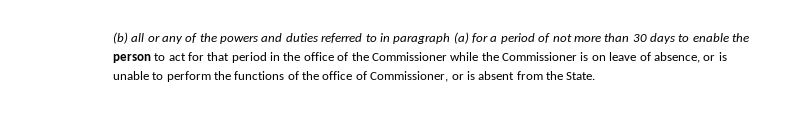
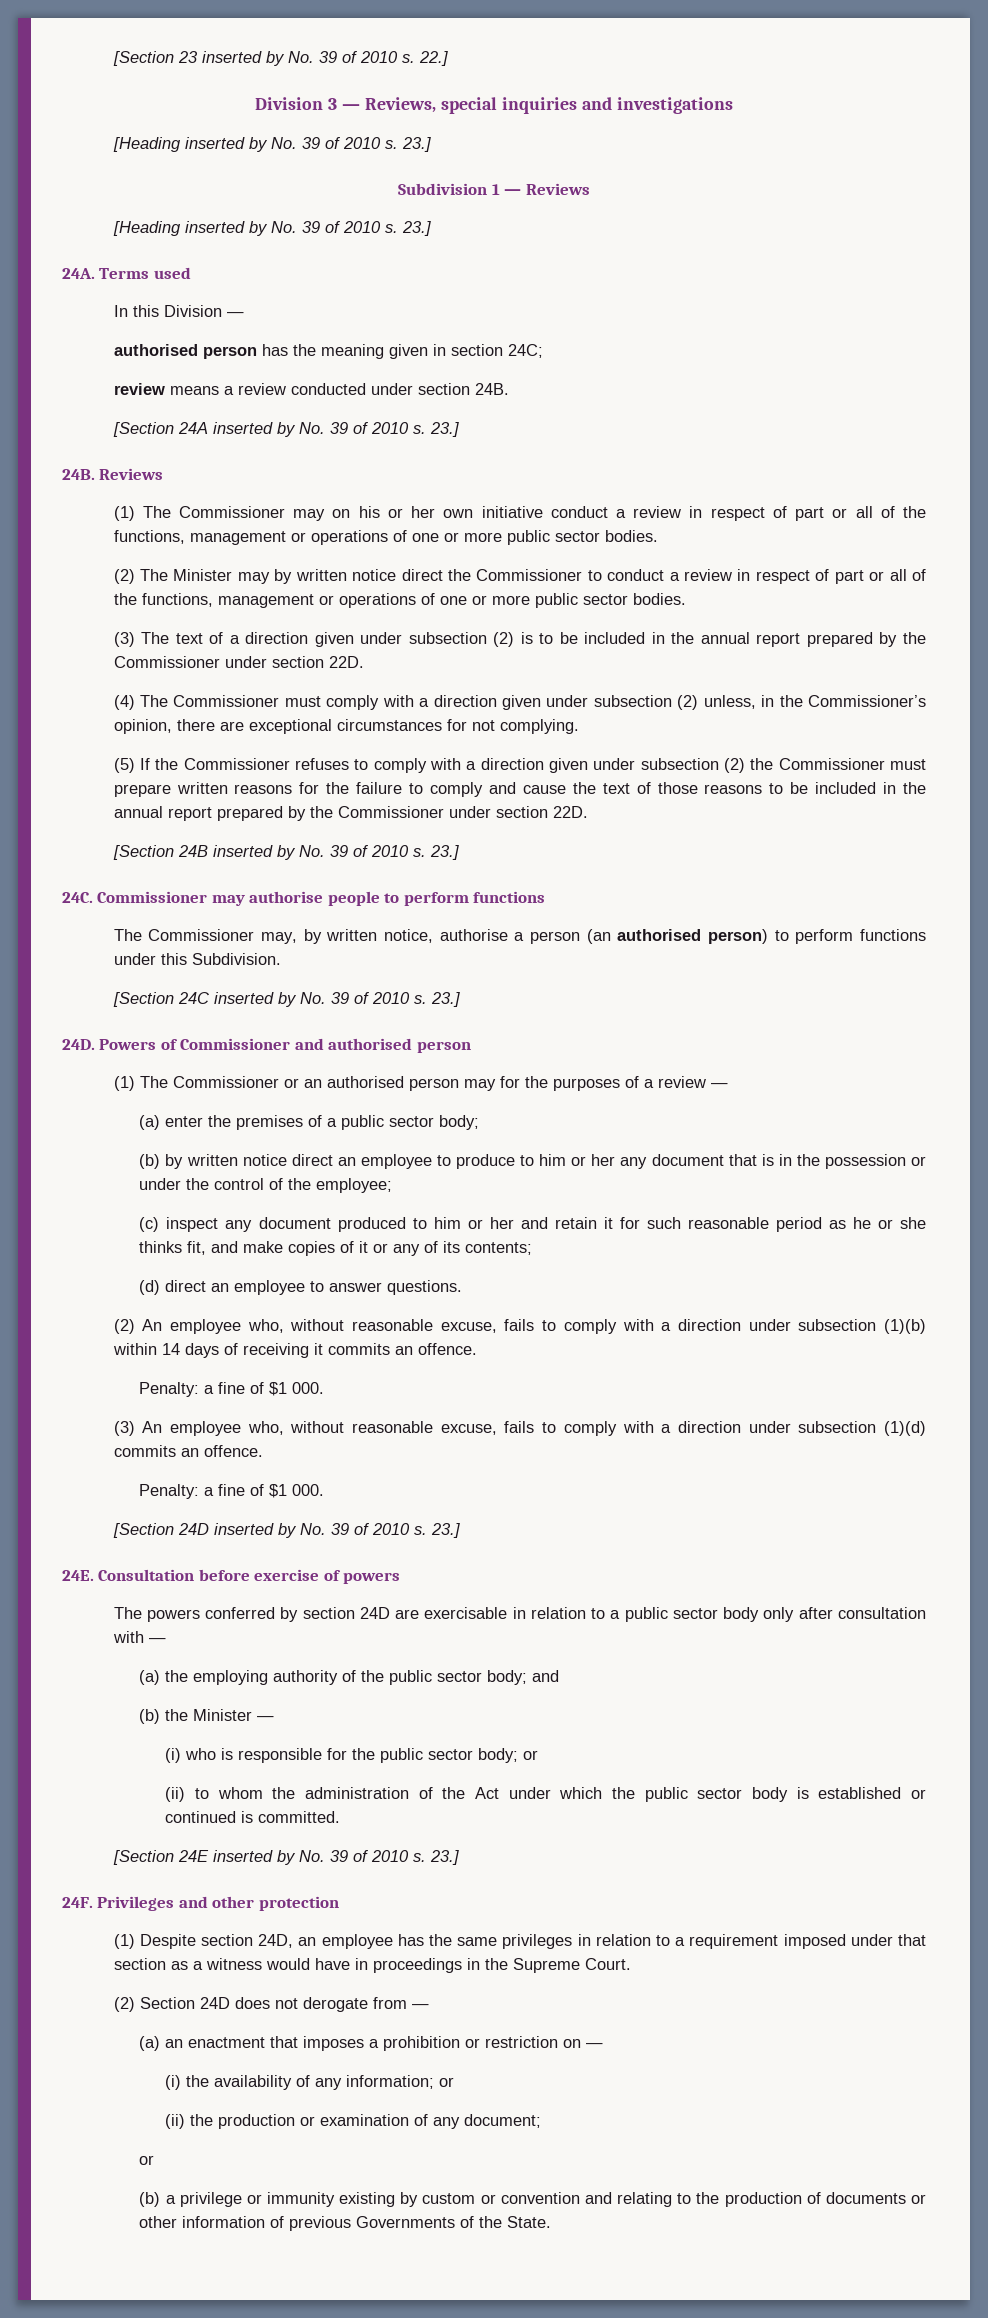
[112,32,750,44] [112,52,727,63] [112,71,543,82] (b) all or any of the powers and duties referred to in paragraph (a) for a period of not more than 30 days to enable the person to act for that period in the office of the Commissioner while the Commissioner is on leave of absence, or is unable to perform the functions of the office of Commissioner, or is absent from -> [112,51,448,66] [255,97,733,114] [112,137,431,152] [398,183,590,195] [112,221,431,236] [62,267,191,279] [113,305,244,317] [113,344,543,359] [113,383,509,395] [112,422,459,437] [62,468,164,480] [113,506,927,521] [113,530,658,545] [113,569,926,584] [113,593,686,608] [113,632,926,647] [113,656,364,668] [113,695,927,710] [113,719,579,734] [113,758,926,773] [113,782,926,797] [113,806,588,821] [112,845,459,860] [62,891,546,906] [113,929,926,944] [113,953,281,965] [112,992,460,1007] [62,1038,471,1053] [113,1076,728,1091] [139,1115,480,1130] [139,1154,927,1169] [139,1178,393,1193] [139,1217,926,1232] [139,1241,533,1256] [139,1280,463,1295] [113,1319,926,1334] [112,1343,477,1358] [139,1382,325,1397] [113,1421,926,1436] [113,1445,263,1457] [139,1484,325,1499] [112,1523,460,1538] [62,1569,401,1584] [113,1607,926,1622] [112,1631,166,1643] [139,1670,560,1685] [139,1709,275,1724] [165,1748,539,1763] [165,1787,927,1802] [165,1811,341,1823] [112,1850,459,1865] [62,1896,339,1911] [113,1934,926,1949] [113,1958,631,1973] [113,1997,429,2012] [139,2036,604,2051] [165,2075,455,2090] [165,2114,542,2129] [139,2155,155,2165] [139,2192,927,2207] [139,2216,475,2231] [Section 23 inserted by No. 39 of 2010 s. 22.] // Division 3 — Reviews, special inquiries and investigations // [Heading inserted by No. 39 of 2010 s. 23.] // Subdivision 1 — Reviews // [Heading inserted by No. 39 of 2010 s. 23.] // 24A. Terms used // In this Division — // authorised person has the meaning given in section 24C; // review means a review conducted under section 24B. // [Section 24A inserted by No. 39 of 2010 s. 23.] // 24B. Reviews // (1) The Commissioner may on his or her own initiative conduct a review in respect of part or all of the functions, management or operations of one or more public sector bodies. // (2) The Minister may by written notice direct the Commissioner to conduct a review in respect of part or all of the functions, management or operations of one or more public sector bodies. // (3) The text of a direction given under subsection (2) is to be included in the annual report prepared by the Commissioner under section 22D. // (4) The Commissioner must comply with a direction given under subsection (2) unless, in the Commissioner’s opinion, there are exceptional circumstances for not complying. // (5) If the Commissioner refuses to comply with a direction given under subsection (2) the Commissioner must prepare written reasons for the failure to comply and cause the text of those reasons to be included in the annual report prepared by the Commissioner under section 22D. // [Section 24B inserted by No. 39 of 2010 s. 23.] // 24C. Commissioner may authorise people to perform functions // The Commissioner may, by written notice, authorise a person (an authorised person) to perform functions under this Subdivision. // [Section 24C inserted by No. 39 of 2010 s. 23.] // 24D. Powers of Commissioner and authorised person // (1) The Commissioner or an authorised person may for the purposes of a review — // (a) enter the premises of a public sector body; // (b) by written notice direct an employee to produce to him or her any document that is in the possession or under the control of the employee; // (c) inspect any document produced to him or her and retain it for such reasonable period as he or she thinks fit, and make copies of it or any of its contents; // (d) direct an employee to answer questions. // (2) An employee who, without reasonable excuse, fails to comply with a direction under subsection (1)(b) within 14 days of receiving it commits an offence. // Penalty: a fine of $1 000. // (3) An employee who, without reasonable excuse, fails to comply with a direction under subsection (1)(d) commits an offence. // Penalty: a fine of $1 000. // [Section 24D inserted by No. 39 of 2010 s. 23.] // 24E. Consultation before exercise of powers // The powers conferred by section 24D are exercisable in relation to a public sector body only after consultation with — // (a) the employing authority of the public sector body; and // (b) the Minister — // (i) who is responsible for the public sector body; or // (ii) to whom the administration of the Act under which the public sector body is established or continued is committed. // [Section 24E inserted by No. 39 of 2010 s. 23.] // 24F. Privileges and other protection // (1) Despite section 24D, an employee has the same privileges in relation to a requirement imposed under that section as a witness would have in proceedings in the Supreme Court. // (2) Section 24D does not derogate from — // (a) an enactment that imposes a prohibition or restriction on — // (i) the availability of any information; or // (ii) the production or examination of any document; // or // (b) a privilege or immunity existing by custom or convention and relating to the production of documents or other information of previous Governments of

